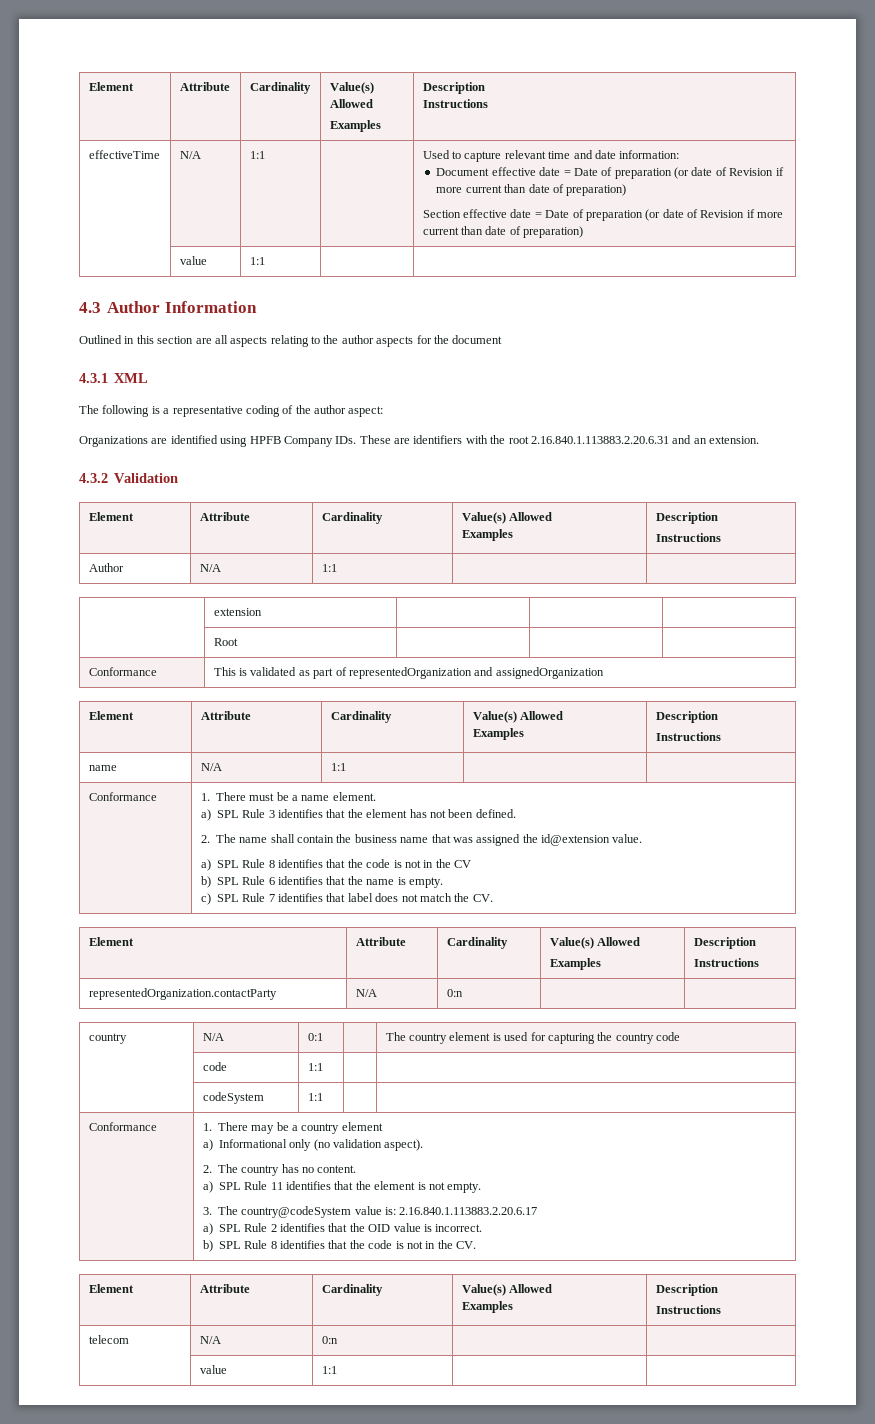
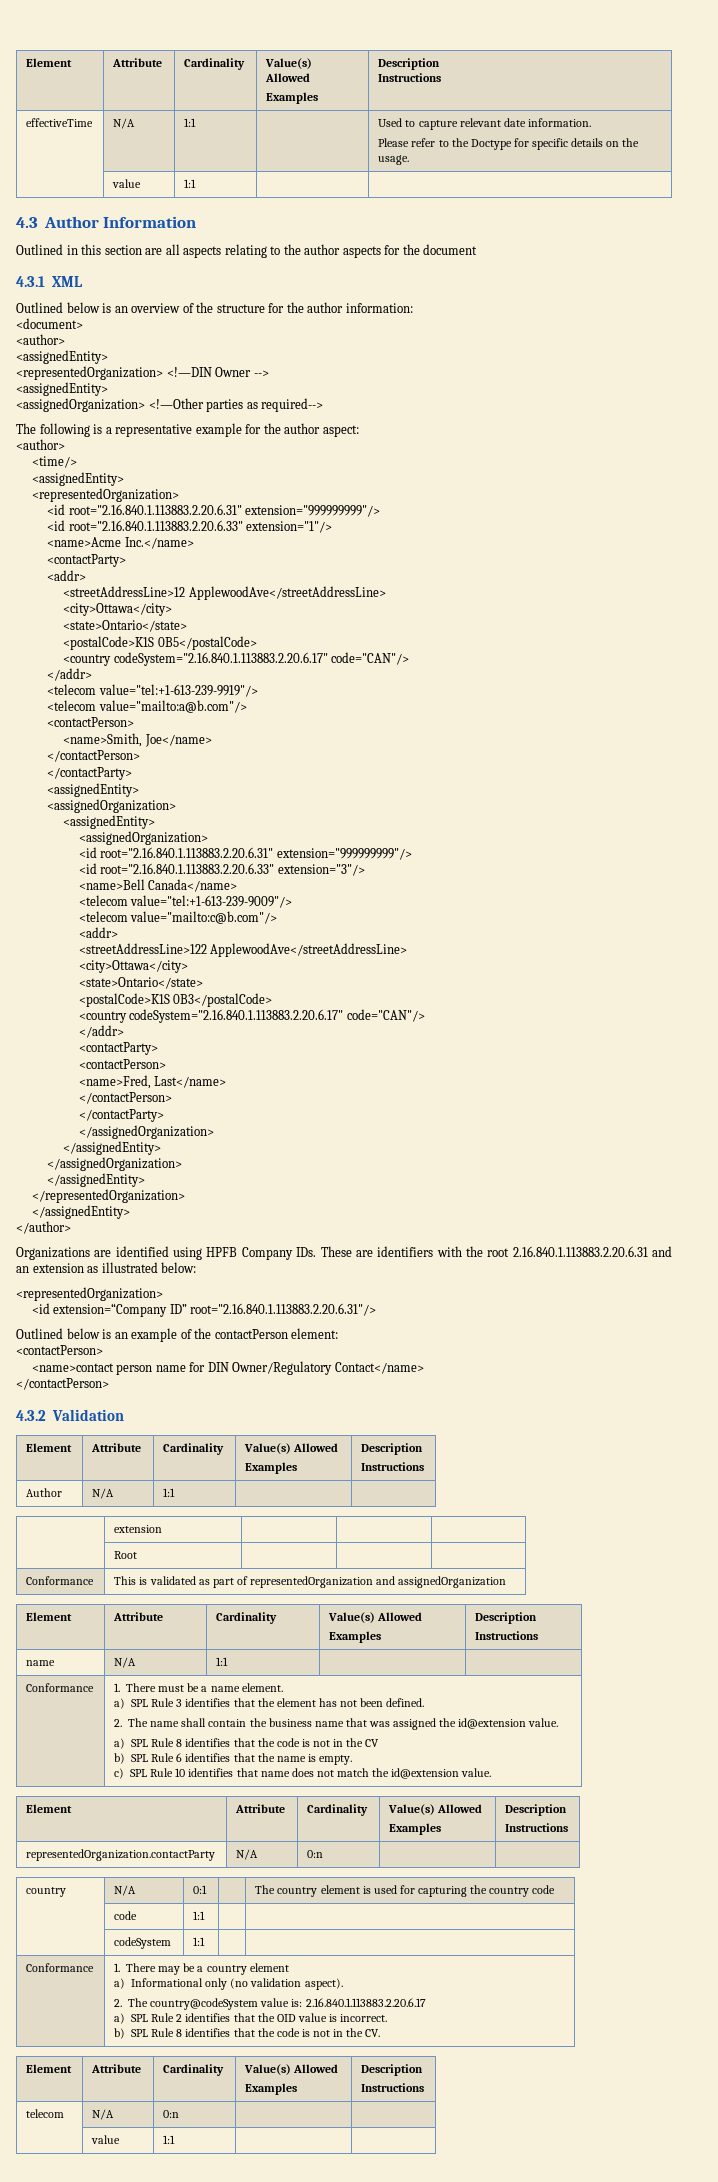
[548,150,680,159] [436,167,784,179] [436,184,627,196] [422,209,784,221] [422,226,584,238] time and date information: // Document effective date = Date of preparation (or date of Revision if more current than date of preparation) // Section effective date = Date of preparation (or date of Revision if more current than date of preparation) -> [503,118,591,127] [378,138,640,150] [378,155,410,165] date information. // Please refer to the Doctype for specific details on the usage.
(149, 378) none -> [16,302,413,313] [16,318,83,329] [16,334,65,345] [16,350,108,364] [16,366,269,380] [16,382,108,396] [16,398,324,412] // Outlined below is an overview of the structure for the author information: // <document> // <author> // <assignedEntity> // <representedOrganization> <!—DIN Owner --> // <assignedEntity> // <assignedOrganization> <!—Other parties as required-->
[245,405,294,417] coding of -> [195,423,262,437] example for
(384, 411) none -> [16,439,65,450] [31,456,77,468] [31,472,124,486] [31,488,179,502] [47,504,381,517] [47,520,333,533] [47,537,194,549] [47,554,127,567] [47,570,87,581] [63,586,386,600] [63,603,173,616] [63,620,188,632] [63,636,257,650] [63,652,410,666] [47,668,93,681] [47,684,258,697] [47,700,247,713] [47,717,135,727] [63,733,212,747] [47,750,141,762] [47,767,133,780] [47,783,140,797] [47,799,177,813] [63,815,156,829] [78,831,208,845] [78,847,412,860] [78,863,365,876] [78,879,238,892] [78,895,293,908] [78,911,278,924] [78,927,118,938] [78,943,408,957] [78,960,188,973] [78,977,203,989] [78,993,273,1007] [78,1009,425,1023] [78,1025,124,1038] [78,1042,158,1055] [78,1059,166,1069] [78,1075,227,1089] [78,1092,172,1104] [78,1109,164,1122] [78,1125,214,1139] [63,1141,162,1155] [47,1157,183,1171] [47,1173,146,1187] [31,1189,185,1203] [31,1205,130,1219] [16,1221,71,1234] // <author> // <time/> // <assignedEntity> // <representedOrganization> // <id root="2.16.840.1.113883.2.20.6.31" extension="999999999"/> // <id root="2.16.840.1.113883.2.20.6.33" extension="1"/> // <name>Acme Inc.</name> // <contactParty> // <addr> // <streetAddressLine>12 ApplewoodAve</streetAddressLine> // <city>Ottawa</city> // <state>Ontario</state> // <postalCode>K1S 0B5</postalCode> // <country codeSystem="2.16.840.1.113883.2.20.6.17" code="CAN"/> // </addr> // <telecom value="tel:+1-613-239-9919"/> // <telecom value="mailto:a@b.com"/> // <contactPerson> // <name>Smith, Joe</name> // </contactPerson> // </contactParty> // <assignedEntity> // <assignedOrganization> // <assignedEntity> // <assignedOrganization> // <id root="2.16.840.1.113883.2.20.6.31" extension="999999999"/> // <id root="2.16.840.1.113883.2.20.6.33" extension="3"/> // <name>Bell Canada</name> // <telecom value="tel:+1-613-239-9009"/> // <telecom value="mailto:c@b.com"/> // <addr> // <streetAddressLine>122 ApplewoodAve</streetAddressLine> // <city>Ottawa</city> // <state>Ontario</state> // <postalCode>K1S 0B3</postalCode> // <country codeSystem="2.16.840.1.113883.2.20.6.17" code="CAN"/> // </addr> // <contactParty> // <contactPerson> // <name>Fred, Last</name> // </contactPerson> // </contactParty> // </assignedOrganization> // </assignedEntity> // </assignedOrganization> // </assignedEntity> // </representedOrganization> // </assignedEntity> // </author>
[709,436,759,444] extension. -> [32,1262,197,1273] [16,1287,163,1301] [31,1303,377,1317] [16,1328,339,1342] [16,1345,103,1355] [31,1361,424,1375] [16,1378,109,1390] extension as illustrated below: // <representedOrganization> // <id extension=“Company ID” root="2.16.840.1.113883.2.20.6.31"/> // Outlined below is an example of the contactPerson element: // <contactPerson> // <name>contact person name for DIN Owner/Regulatory Contact</name> // </contactPerson>
[268,893,373,902] 7 identifies that label -> [175,1768,290,1777] 10 identifies that name
[472,894,493,902] CV. -> [391,1768,492,1779] id@extension value.
[241,1164,357,1176] [202,1181,482,1193] [202,1206,238,1215] country has no content. // a) SPL Rule 11 identifies that the element is not empty. // 3. The -> (149, 2002) none

